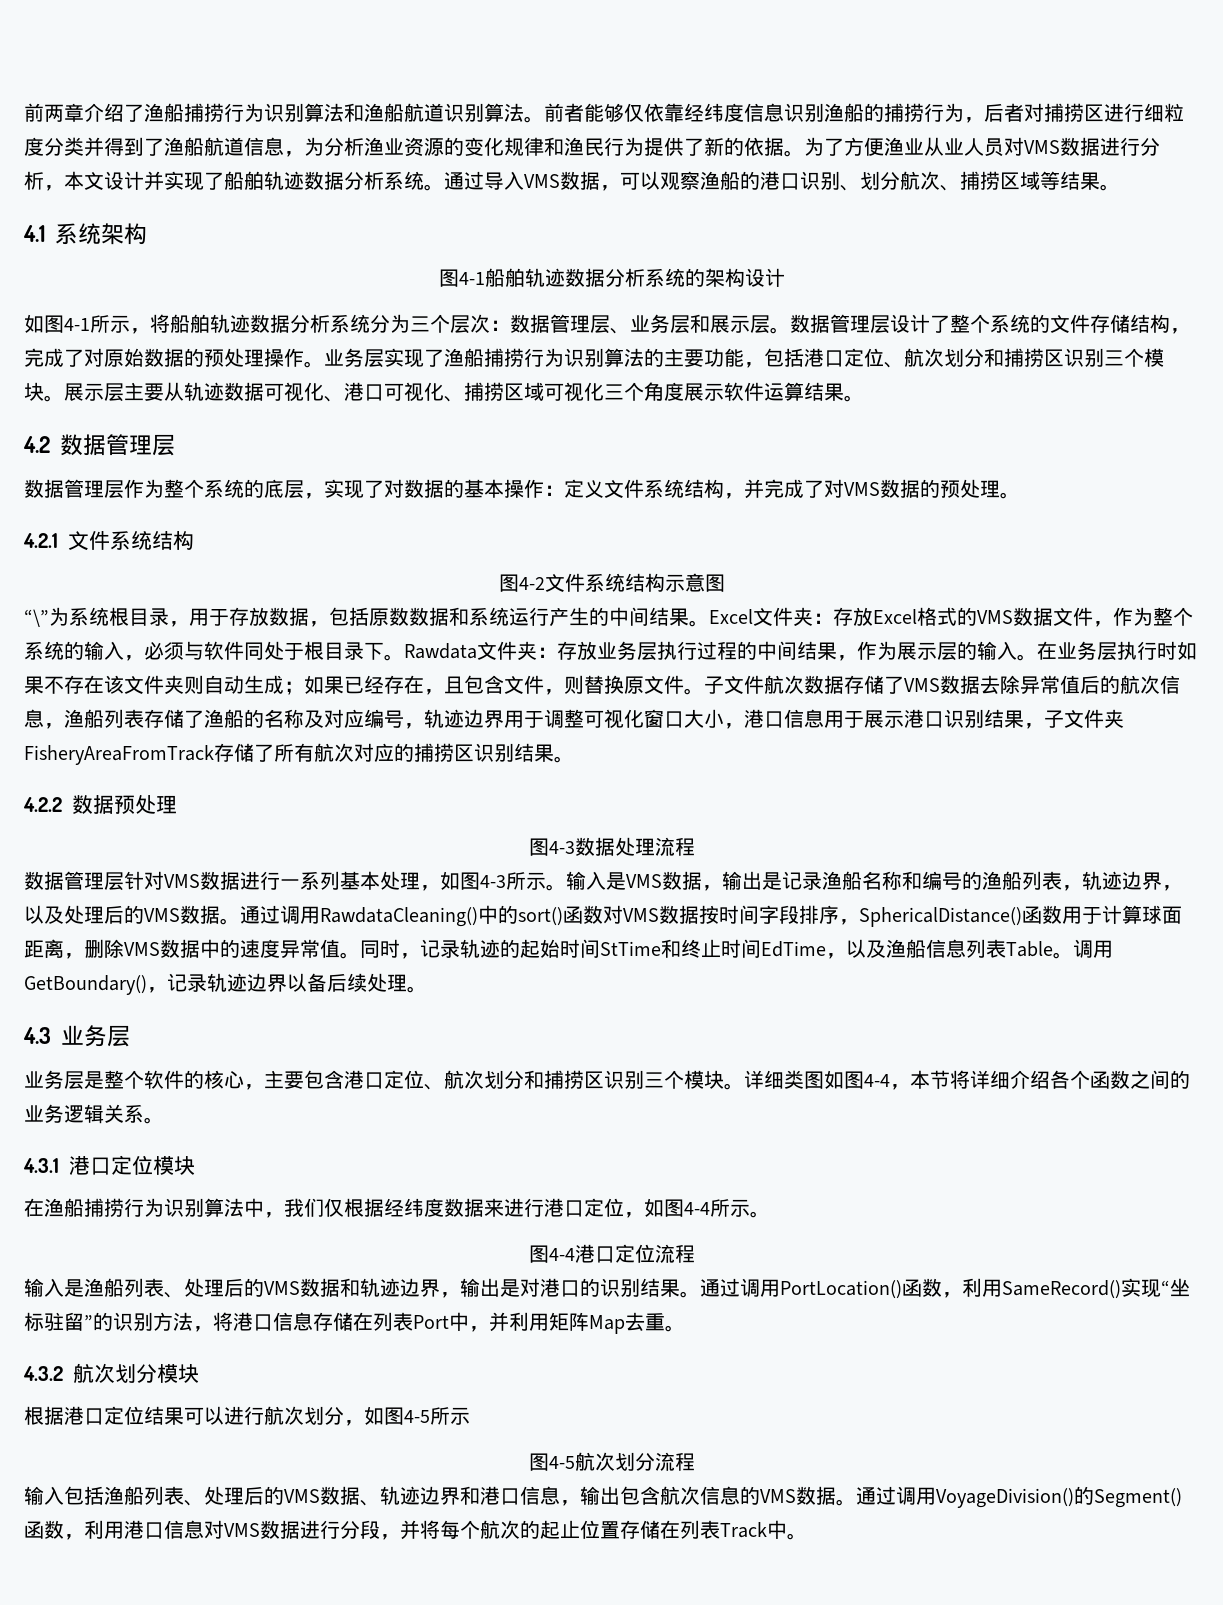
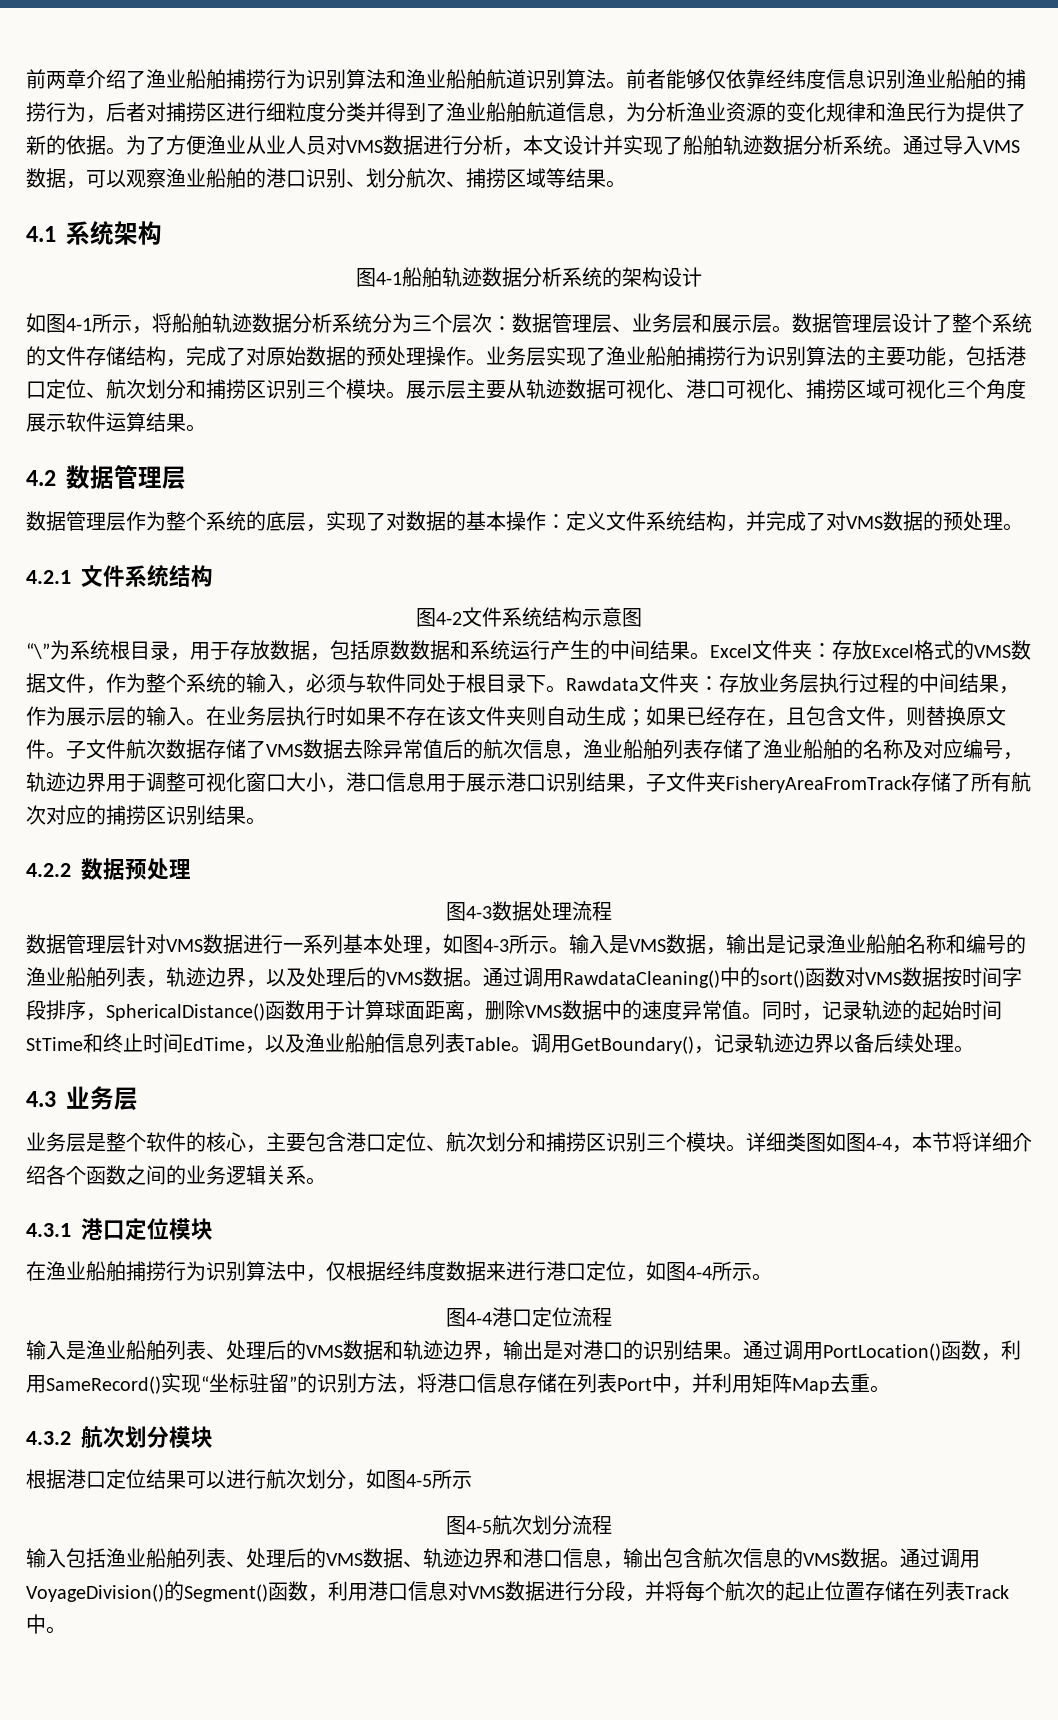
[164,103,184,122] 船 -> [166,69,226,89] 业船舶
[384,103,404,122] 船 -> [426,69,486,89] 业船舶
[844,103,864,122] 船 -> [926,69,986,89] 业船舶
[184,137,204,156] 船 -> [466,102,526,122] 业船舶
[720,171,740,190] 船 -> [186,168,246,188] 业船舶
[464,348,484,367] 船 -> [626,346,686,366] 业船舶
[84,709,104,728] 船 -> [603,739,663,759] 业船舶
[224,709,244,728] 船 -> [783,739,843,759] 业船舶
[842,871,862,890] 船 -> [846,934,906,954] 业船舶
[1002,871,1022,890] 船 -> [46,967,106,987] 业船舶
[906,939,926,958] 船 -> [325,1033,385,1053] 业船舶
[64,1198,84,1217] 船 -> [66,1261,126,1281] 业船舶
[284,1198,324,1217] 我们 -> (326, 1278) none
[104,1278,124,1297] 船 -> [106,1340,166,1360] 业船舶
[124,1486,144,1505] 船 -> [126,1548,186,1568] 业船舶

